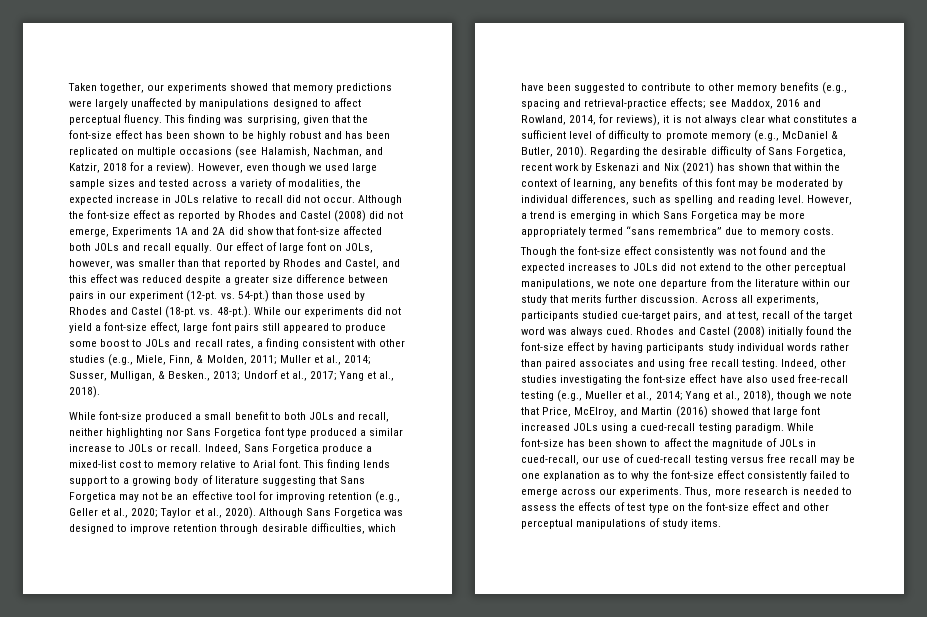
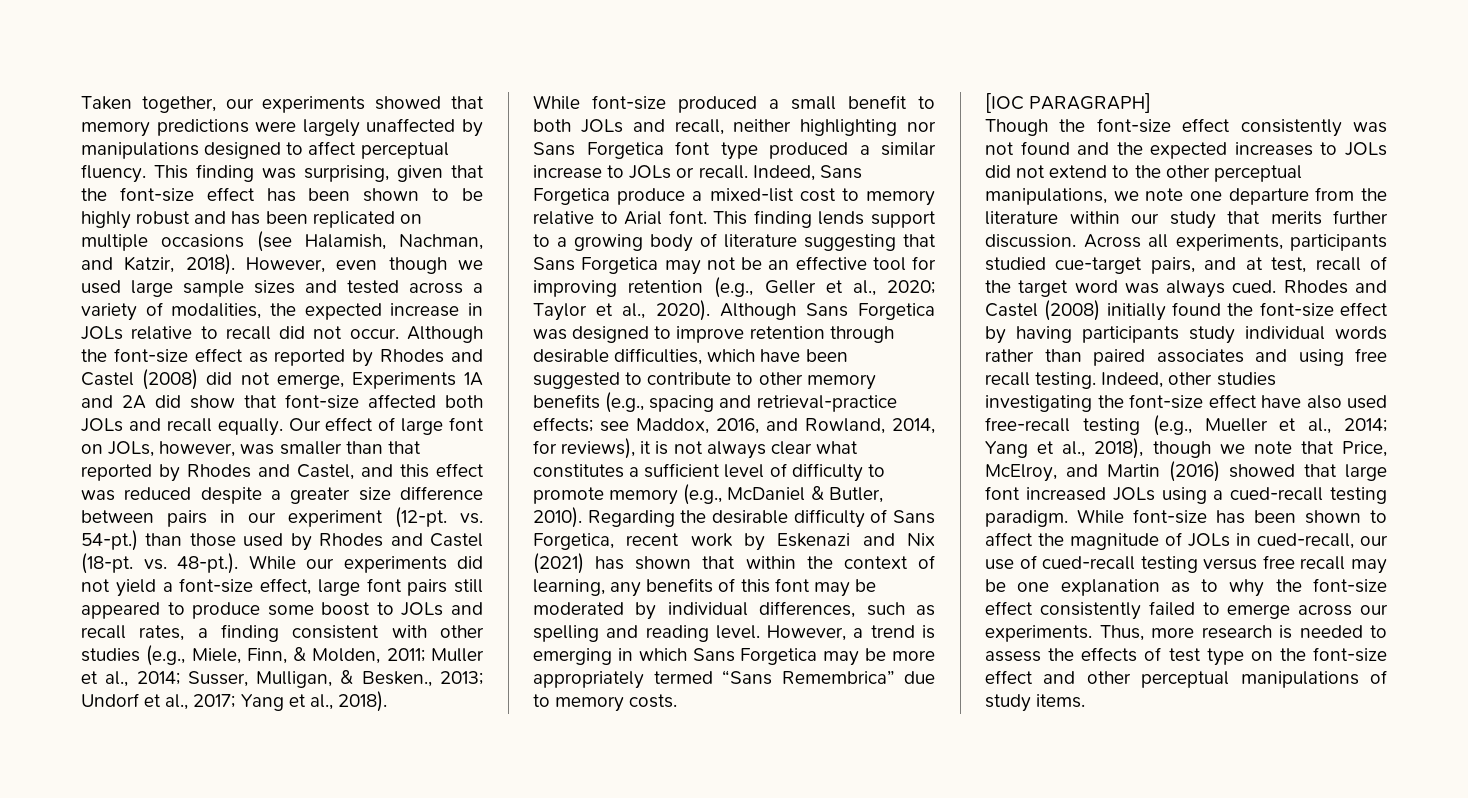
[103,162,195,174] 2018 for a review). -> [185,254,235,275] 2018).
[775,99,800,107] 2016 -> [716,418,759,434] 2016,
[626,226,723,235] “sans remembrica” -> [722,670,895,685] “Sans Remembrica”
(834, 231) none -> [985,93,1152,113] // [IOC PARAGRAPH]

